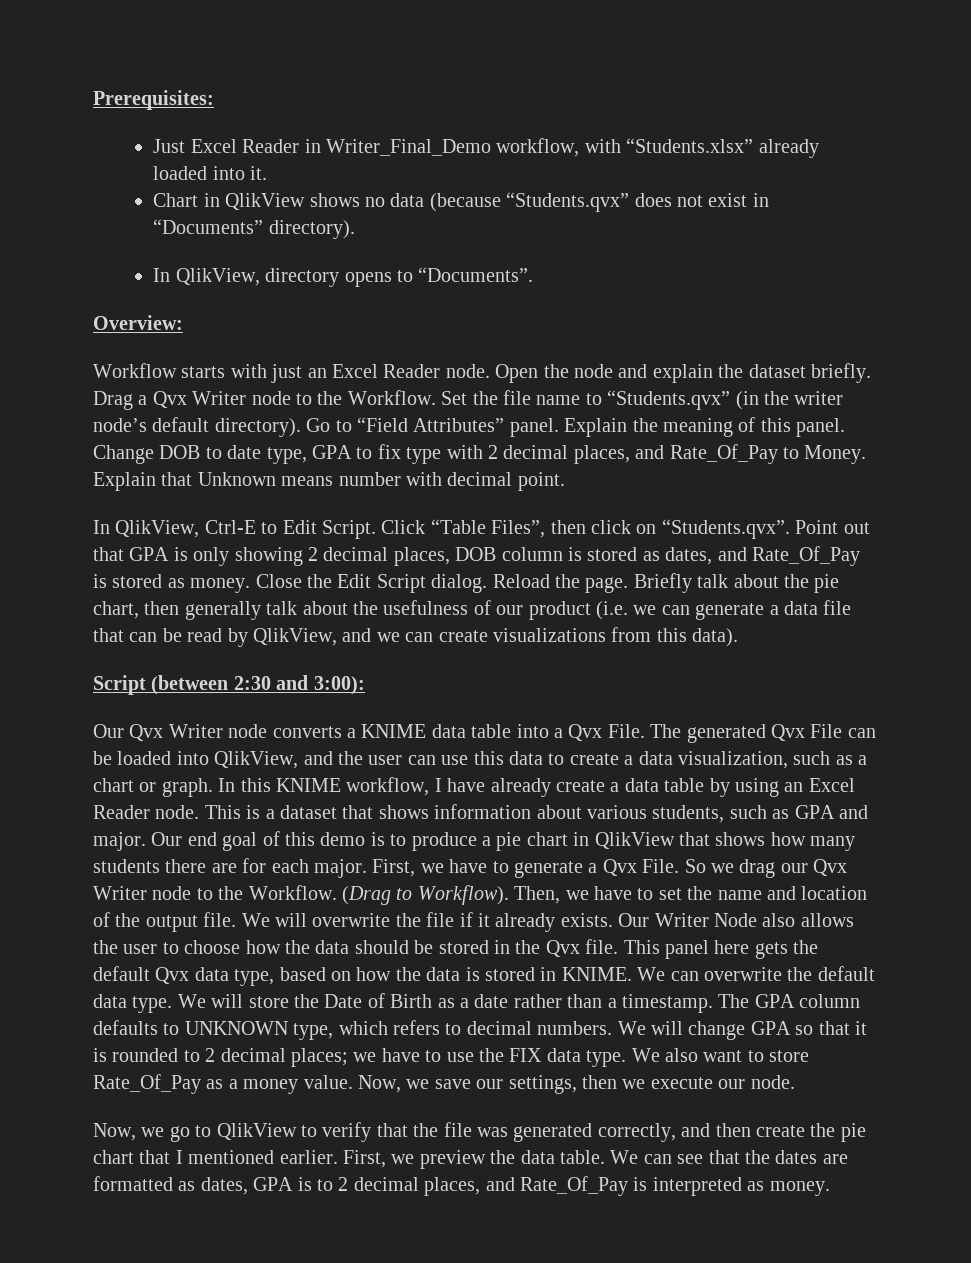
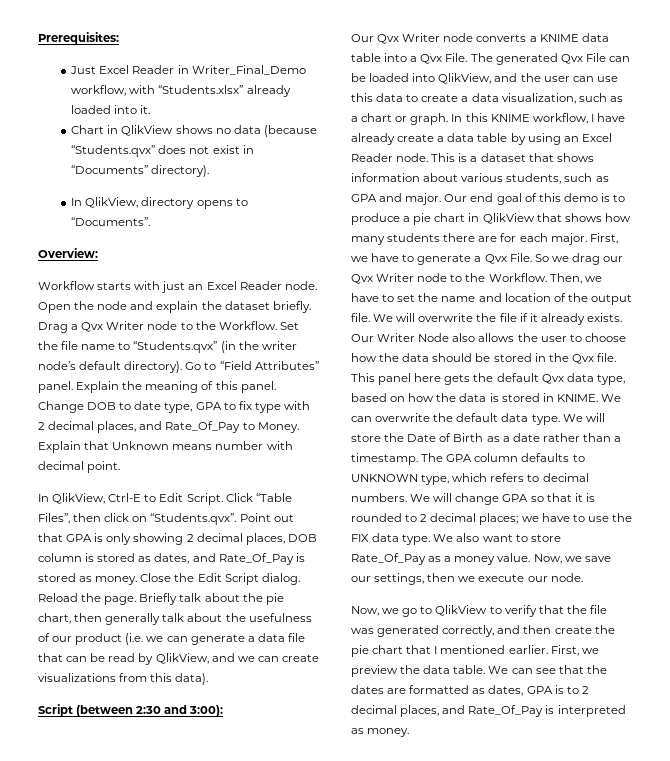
[342,885,509,905] (Drag to Workflow). -> (547, 277) none

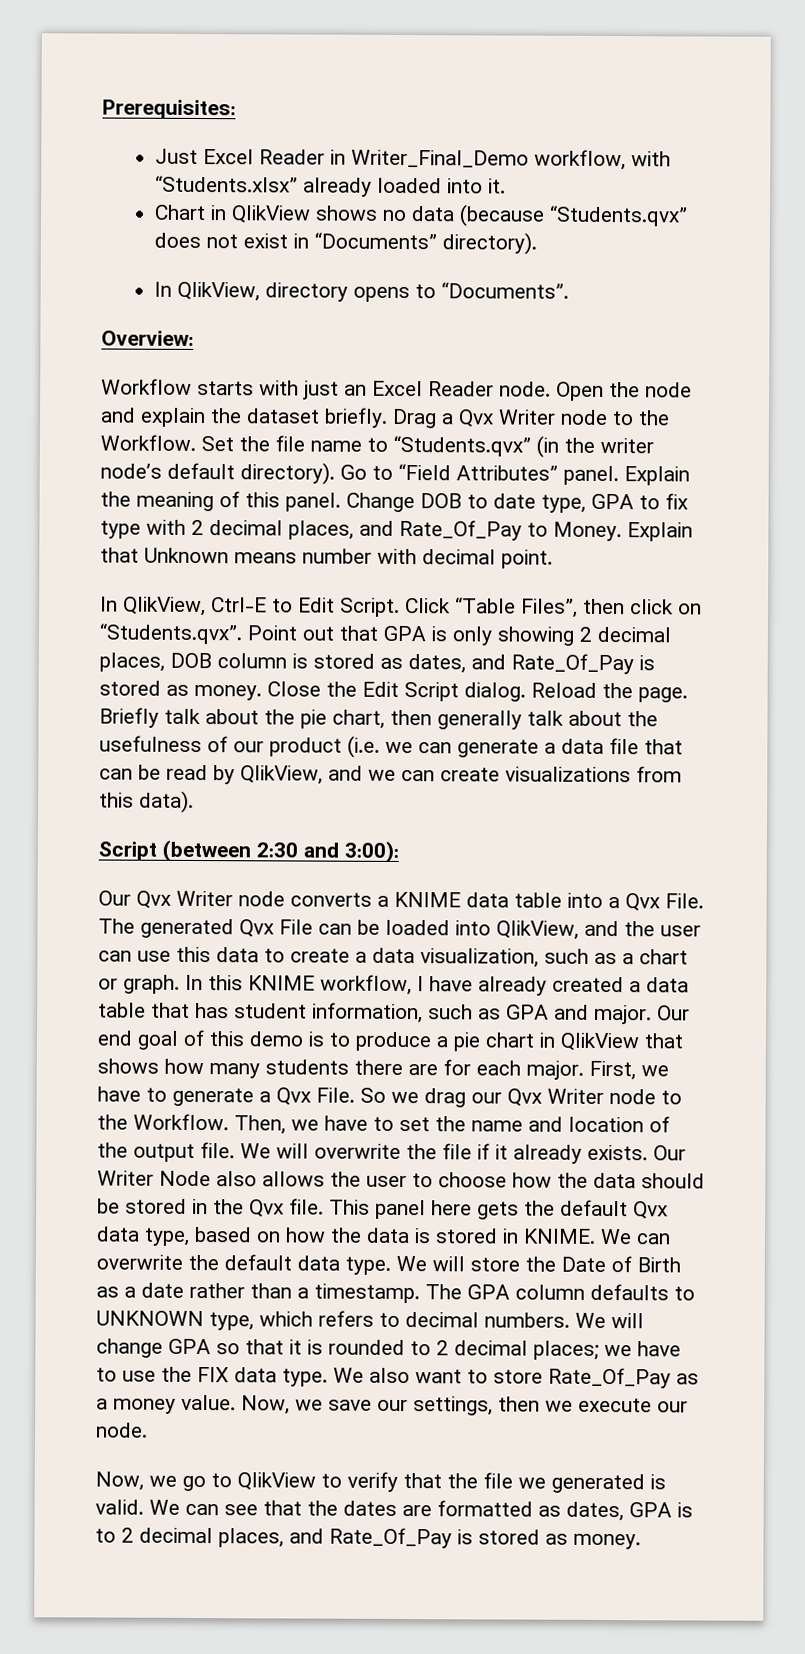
[397,134,435,142] create -> [552,976,624,993] created
[510,133,612,145] [351,153,594,162] [351,173,562,184] by using an Excel Reader node. This is a dataset that shows information about various students, -> [151,1002,423,1024] that has student information,
[351,625,615,637] [351,645,599,657] [351,665,486,677] was generated correctly, and then create the pie chart that I mentioned earlier. First, we preview the data table. -> [518,1473,666,1494] [95,1499,144,1515] we generated is valid.
[557,705,626,717] interpreted -> [478,1529,540,1545] stored

